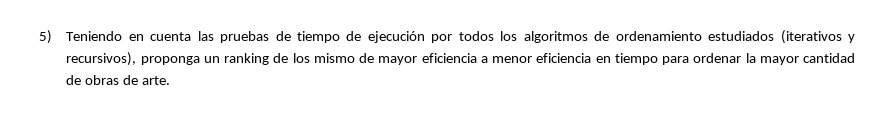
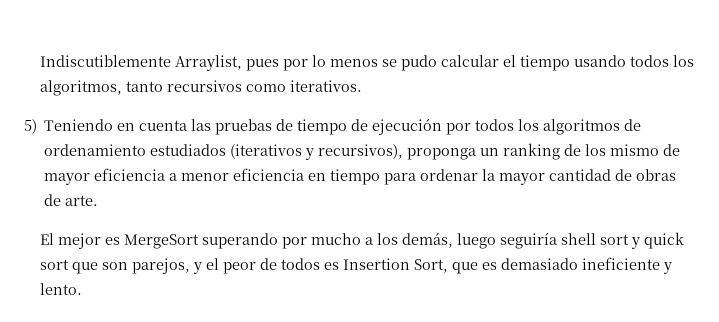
(39, 37) none -> [39,55,694,71] [39,80,362,96] Indiscutiblemente Arraylist, pues por lo menos se pudo calcular el tiempo usando todos los algoritmos, tanto recursivos como iterativos. //
(171, 80) none -> [39,232,684,249] [39,257,672,274] [39,283,82,295] // El mejor es MergeSort superando por mucho a los demás, luego seguiría shell sort y quick sort que son parejos, y el peor de todos es Insertion Sort, que es demasiado ineficiente y lento.

